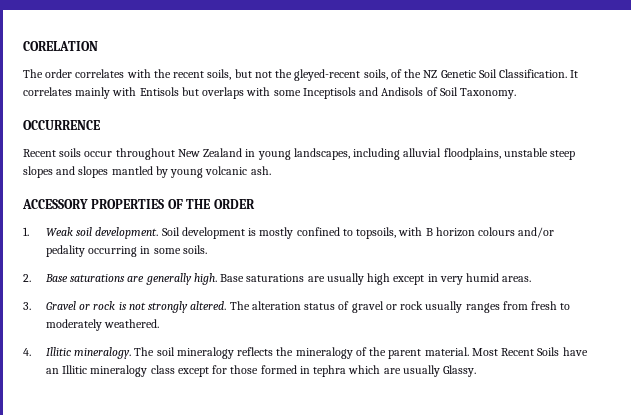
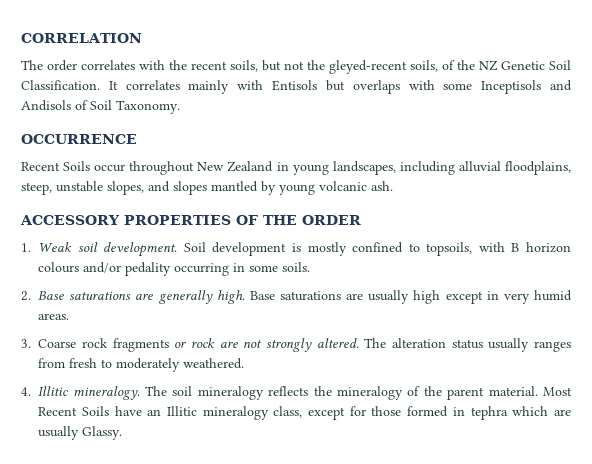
[23,41,98,51] CORELATION -> [21,33,142,43] CORRELATION
[59,148,82,157] soils -> [63,161,91,171] Soils
[503,148,576,160] [23,166,53,178] unstable steep slopes -> [21,181,144,195] steep, unstable slopes,
[45,301,127,310] Gravel or rock is -> [38,338,238,352] Coarse rock fragments or rock are
[338,301,424,313] of gravel or rock -> (483, 344) none
[150,365,175,374] class -> [273,406,303,418] class,

